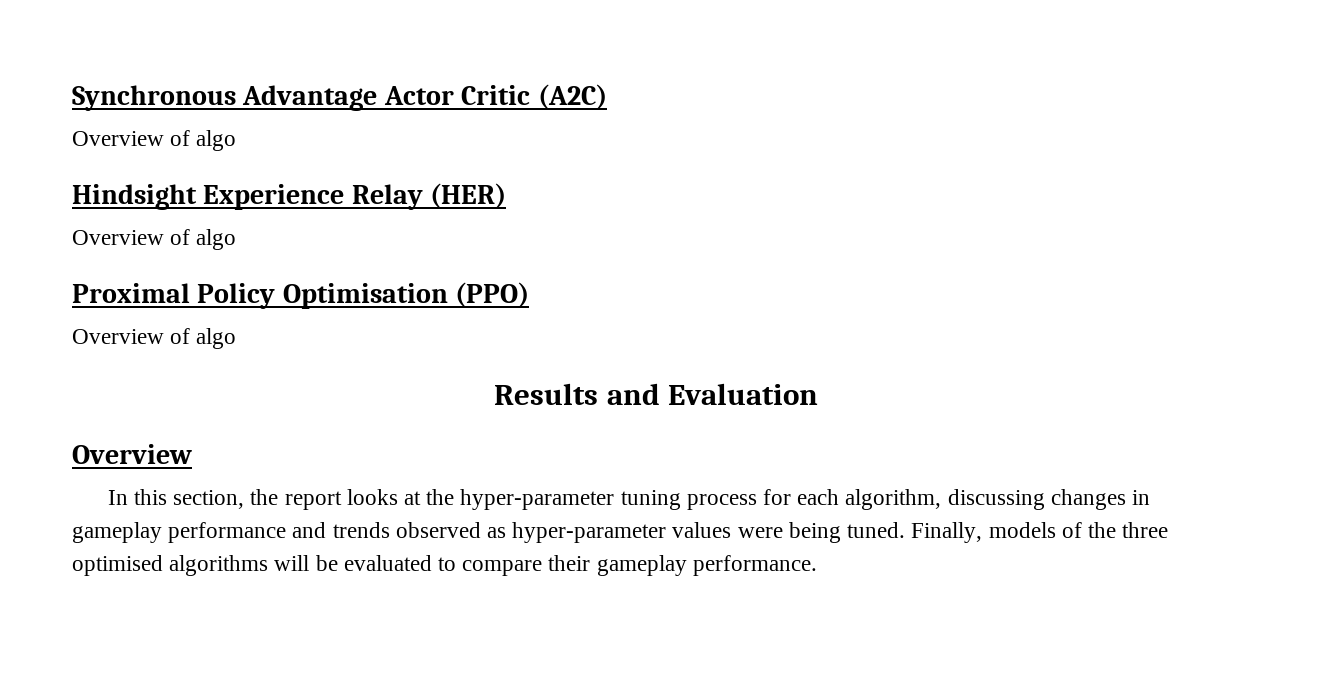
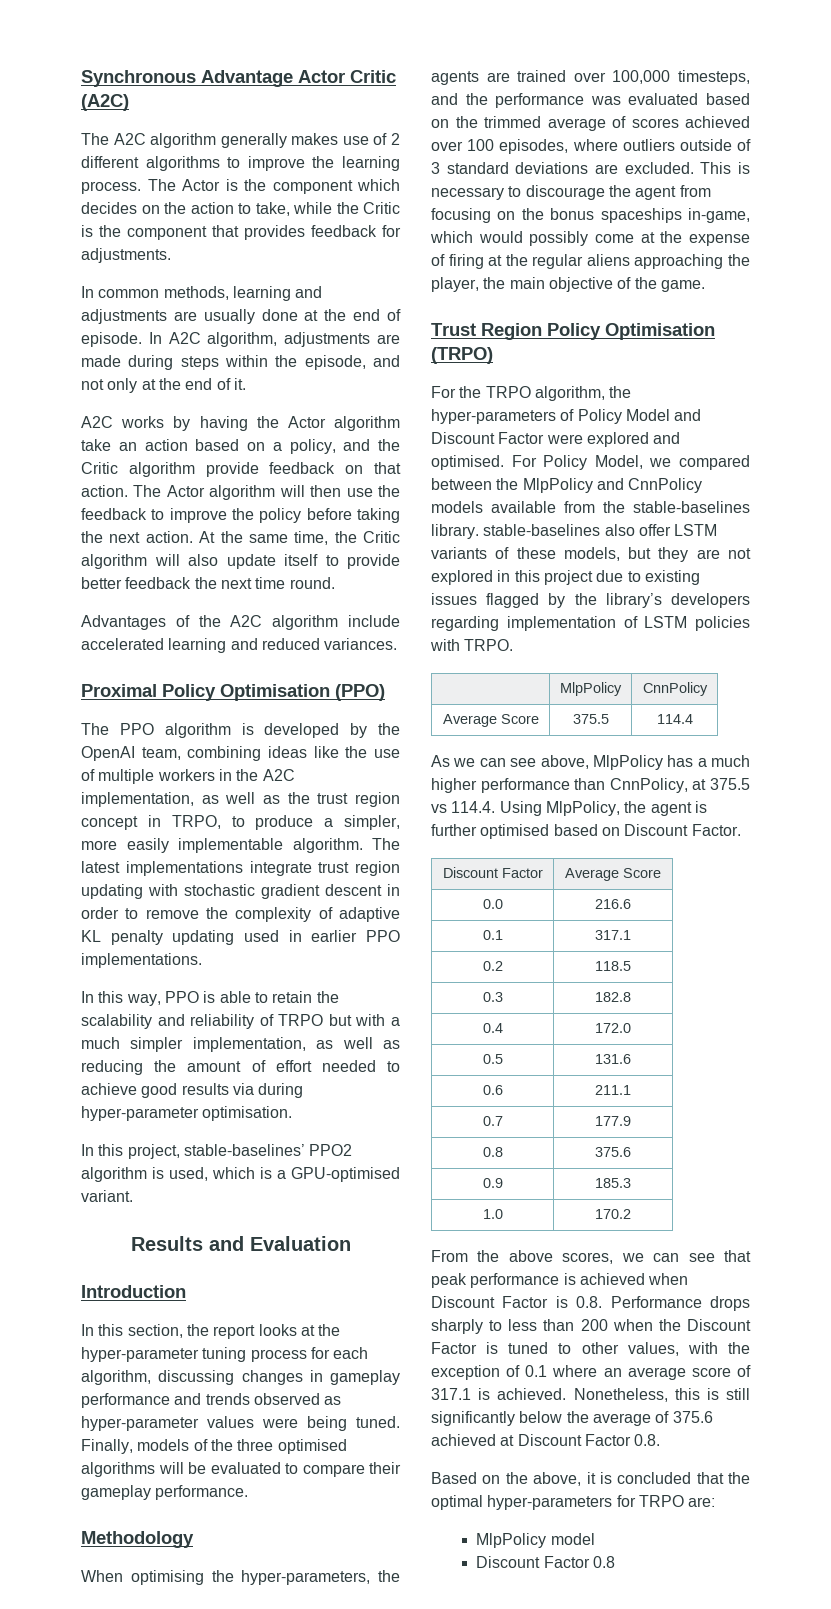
[72,130,237,151] [72,183,507,210] [72,229,237,250] [72,282,530,309] [72,328,237,349] Overview of algo // Hindsight Experience Relay (HER) // Overview of algo // Proximal Policy Optimisation (PPO) // Overview of algo -> [81,133,400,148] [81,156,400,171] [81,179,400,194] [81,202,400,216] [81,225,401,240] [81,248,171,263] [81,286,323,301] [81,309,401,324] [81,332,401,347] [81,355,400,370] [81,378,246,393] [81,416,400,431] [81,439,400,454] [81,462,402,477] [81,485,400,500] [81,508,400,523] [81,531,400,545] [81,554,400,569] [81,577,335,589] [81,615,400,630] [81,638,398,653] [81,684,385,701] [81,723,400,738] [81,746,400,761] [81,769,295,784] [81,792,400,807] [81,815,400,830] [81,838,400,853] [81,861,400,876] [81,884,400,899] [81,907,401,922] [81,930,400,945] [81,953,202,968] [81,991,339,1006] [81,1014,400,1029] [81,1037,400,1052] [81,1060,400,1075] [81,1083,304,1098] [81,1106,293,1121] [81,1144,353,1159] [81,1167,400,1182] [81,1190,133,1202] The A2C algorithm generally makes use of 2 different algorithms to improve the learning process. The Actor is the component which decides on the action to take, while the Critic is the component that provides feedback for adjustments. // In common methods, learning and adjustments are usually done at the end of episode. In A2C algorithm, adjustments are made during steps within the episode, and not only at the end of it. // A2C works by having the Actor algorithm take an action based on a policy, and the Critic algorithm provide feedback on that action. The Actor algorithm will then use the feedback to improve the policy before taking the next action. At the same time, the Critic algorithm will also update itself to provide better feedback the next time round. // Advantages of the A2C algorithm include accelerated learning and reduced variances. // Proximal Policy Optimisation (PPO) // The PPO algorithm is developed by the OpenAI team, combining ideas like the use of multiple workers in the A2C implementation, as well as the trust region concept in TRPO, to produce a simpler, more easily implementable algorithm. The latest implementations integrate trust region updating with stochastic gradient descent in order to remove the complexity of adaptive KL penalty updating used in earlier PPO implementations. // In this way, PPO is able to retain the scalability and reliability of TRPO but with a much simpler implementation, as well as reducing the amount of effort needed to achieve good results via during hyper-parameter optimisation. // In this project, stable-baselines’ PPO2 algorithm is used, which is a GPU-optimised variant.
[72,444,192,464] Overview -> [81,1285,186,1298] Introduction
(817, 565) none -> [81,1531,194,1548] [81,1570,400,1585] [431,70,750,85] [431,93,750,108] [431,116,750,131] [431,139,751,154] [431,162,751,174] [431,185,711,200] [431,208,750,223] [430,231,750,246] [431,254,750,269] [431,277,705,292] [431,323,715,340] [431,347,493,364] [431,386,632,401] [431,409,702,424] [431,432,681,447] [431,455,750,470] [431,478,703,493] [431,501,750,513] [431,524,718,539] [431,547,751,562] [431,570,700,585] [431,593,750,608] [431,616,750,631] [430,639,514,651] [560,682,622,696] [642,682,708,696] [442,714,539,727] [572,714,609,724] [656,714,693,724] [431,755,750,770] [431,778,750,793] [431,801,707,816] [431,824,741,839] [442,867,543,878] [565,868,661,881] [482,899,503,909] [595,899,631,909] [482,930,503,940] [595,930,631,940] [482,961,503,971] [595,961,631,971] [482,992,503,1002] [595,992,631,1002] [482,1023,503,1033] [595,1023,631,1033] [482,1054,503,1064] [595,1054,631,1064] [482,1085,503,1095] [595,1085,631,1095] [482,1116,503,1126] [595,1116,631,1126] [482,1147,503,1157] [595,1147,631,1157] [482,1178,503,1188] [595,1178,631,1188] [482,1209,503,1219] [595,1209,631,1219] [431,1250,751,1264] [431,1273,689,1288] [431,1296,750,1311] [431,1319,751,1334] [431,1342,750,1356] [431,1365,751,1380] [431,1388,751,1402] [431,1411,713,1426] [431,1434,661,1446] [431,1472,750,1486] [431,1495,716,1510] [476,1533,595,1548] [476,1556,616,1568] // Methodology // When optimising the hyper-parameters, the agents are trained over 100,000 timesteps, and the performance was evaluated based on the trimmed average of scores achieved over 100 episodes, where outliers outside of 3 standard deviations are excluded. This is necessary to discourage the agent from focusing on the bonus spaceships in-game, which would possibly come at the expense of firing at the regular aliens approaching the player, the main objective of the game. // Trust Region Policy Optimisation (TRPO) // For the TRPO algorithm, the hyper-parameters of Policy Model and Discount Factor were explored and optimised. For Policy Model, we compared between the MlpPolicy and CnnPolicy models available from the stable-baselines library. stable-baselines also offer LSTM variants of these models, but they are not explored in this project due to existing issues flagged by the library’s developers regarding implementation of LSTM policies with TRPO. // | MlpPolicy | CnnPolicy // Average Score | 375.5 | 114.4 // As we can see above, MlpPolicy has a much higher performance than CnnPolicy, at 375.5 vs 114.4. Using MlpPolicy, the agent is further optimised based on Discount Factor. // Discount Factor | Average Score // 0.0 | 216.6 // 0.1 | 317.1 // 0.2 | 118.5 // 0.3 | 182.8 // 0.4 | 172.0 // 0.5 | 131.6 // 0.6 | 211.1 // 0.7 | 177.9 // 0.8 | 375.6 // 0.9 | 185.3 // 1.0 | 170.2 // From the above scores, we can see that peak performance is achieved when Discount Factor is 0.8. Performance drops sharply to less than 200 when the Discount Factor is tuned to other values, with the exception of 0.1 where an average score of 317.1 is achieved. Nonetheless, this is still significantly below the average of 375.6 achieved at Discount Factor 0.8. // Based on the above, it is concluded that the optimal hyper-parameters for TRPO are: // MlpPolicy model // Discount Factor 0.8

